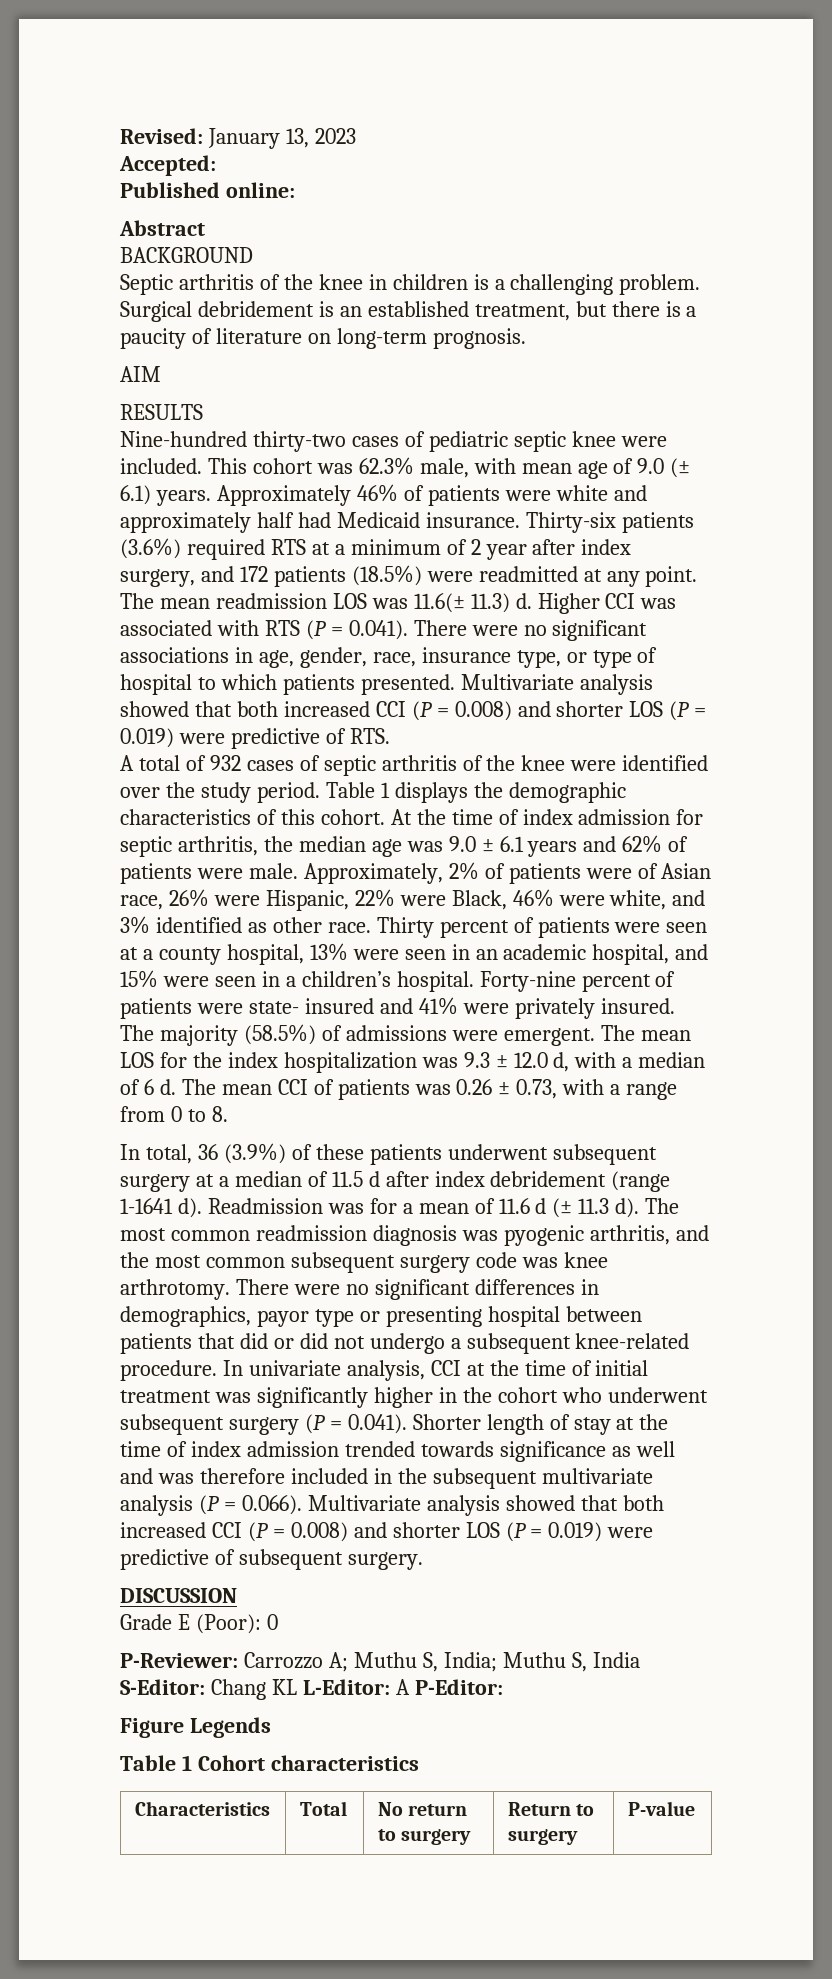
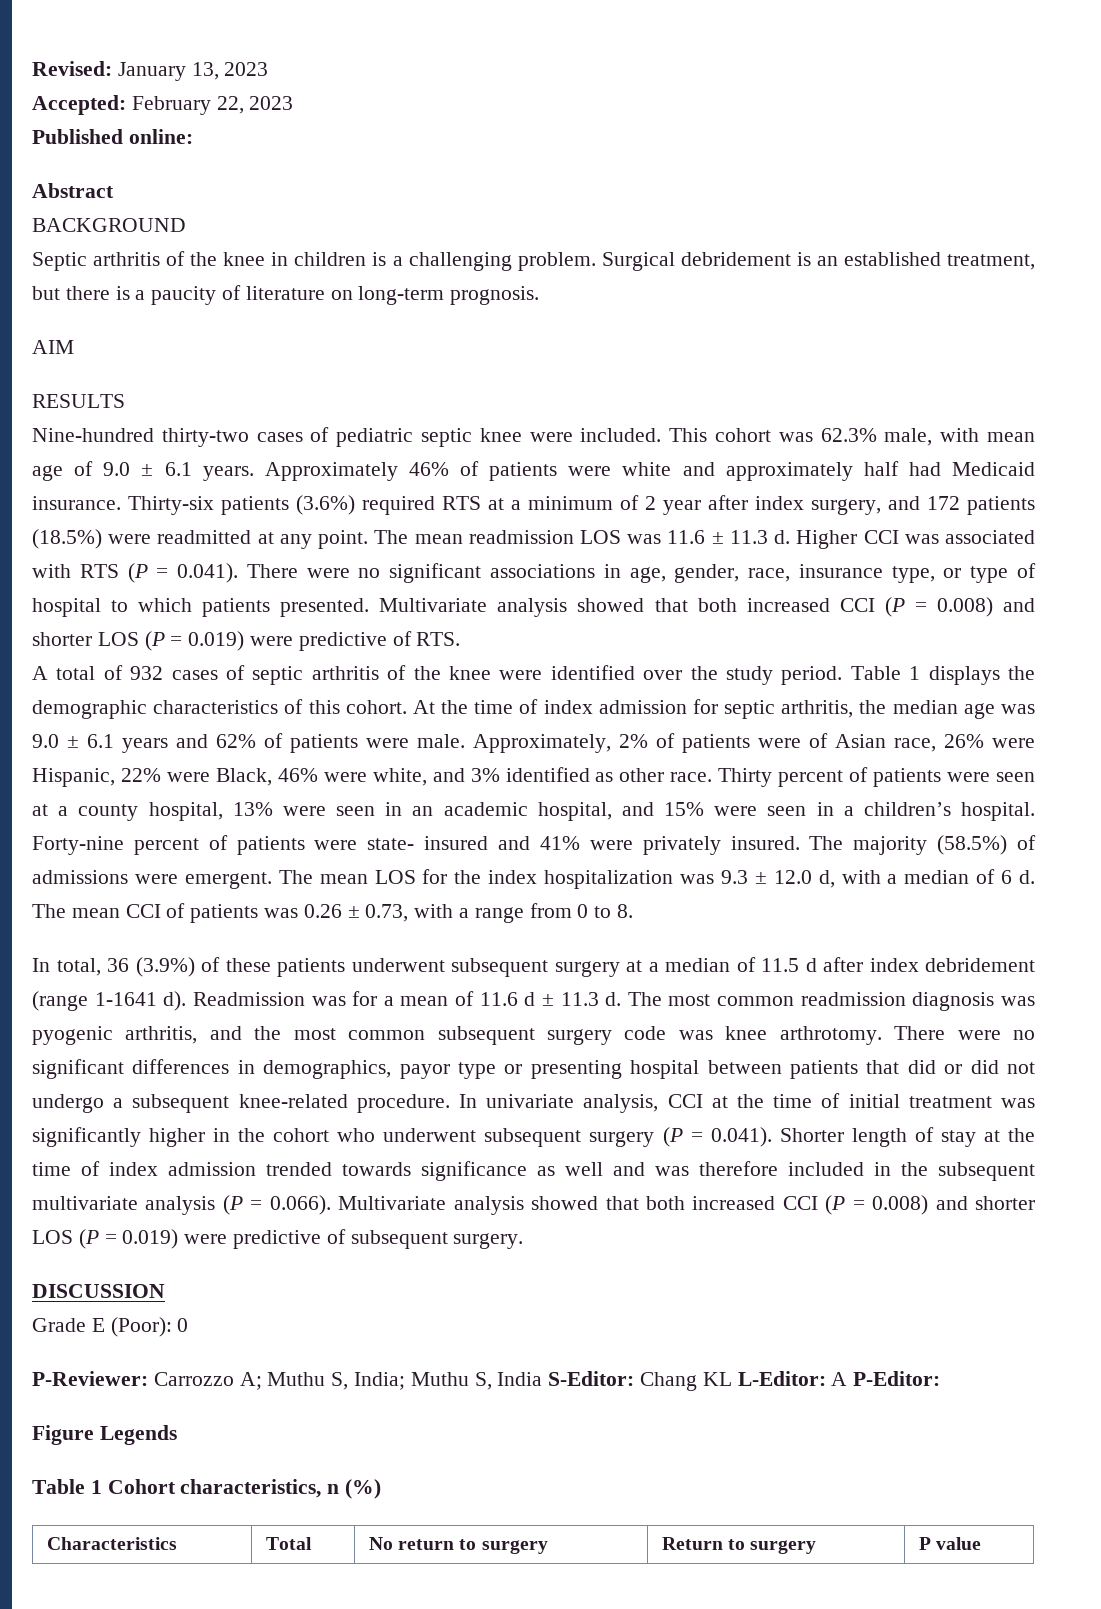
(216, 165) none -> [131,96,294,115] February 22, 2023
[670,458,691,478] [120,485,151,505] (± 6.1) -> [141,462,192,476] ± 6.1
[413,593,510,613] 11.6(± 11.3) -> [667,530,768,544] 11.6 ± 11.3
[552,1198,640,1218] (± 11.3 d). -> [541,992,622,1006] ± 11.3 d.
[270,1755,419,1771] characteristics -> [180,1479,382,1499] characteristics, n (%)
[627,1801,695,1816] P-value -> [918,1537,982,1550] P value

